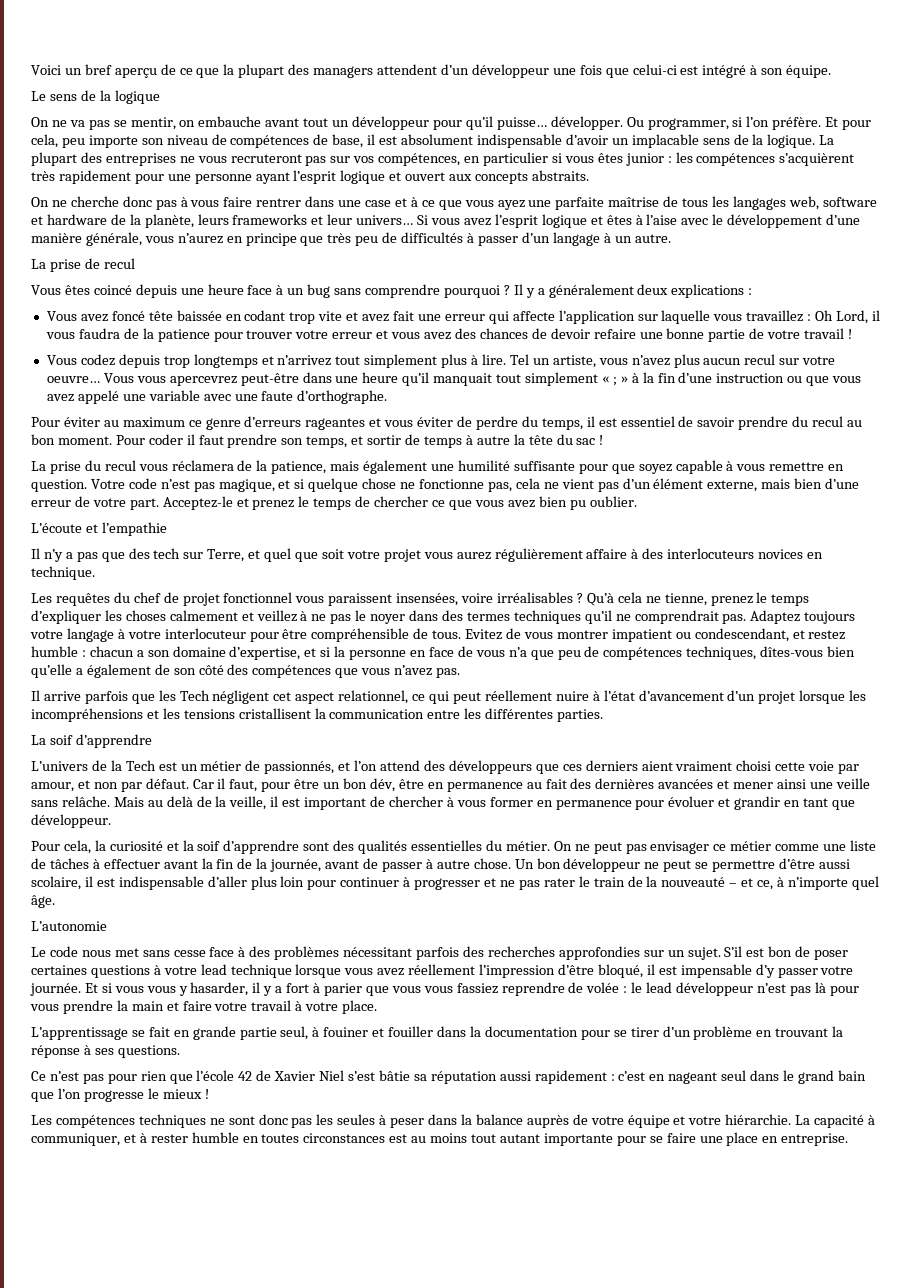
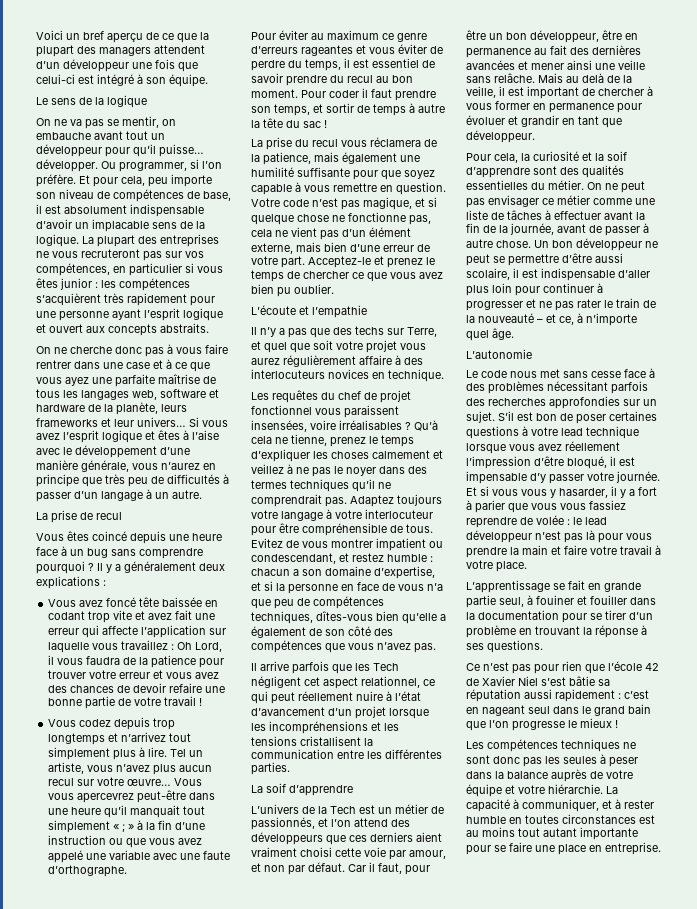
[46,376,100,383] oeuvre… -> [127,779,172,786] œuvre…
[153,548,181,559] tech -> [355,326,384,335] techs
[369,778,395,792] dév, -> [530,30,599,43] développeur,

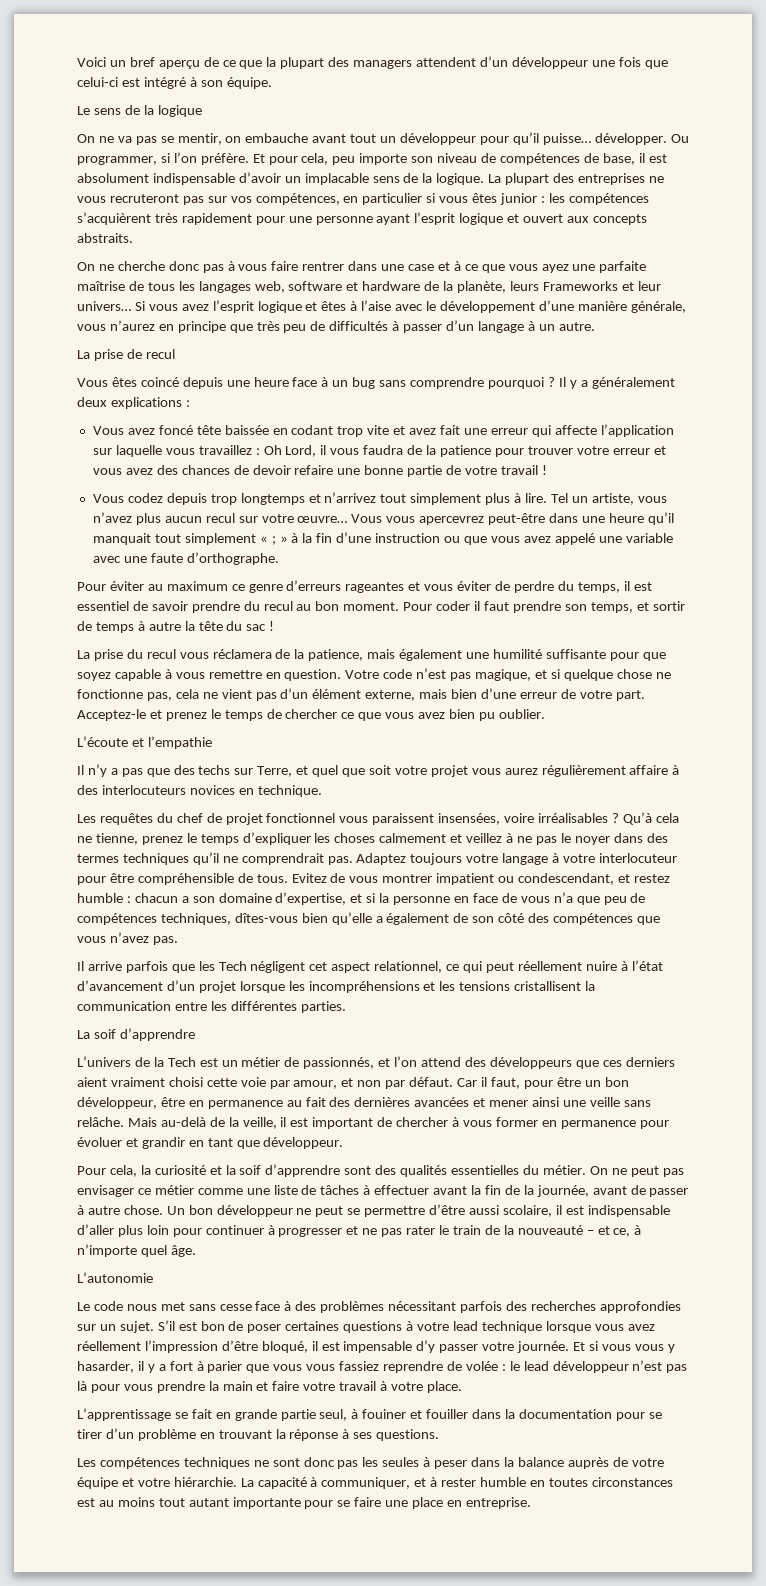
[36,418,98,427] frameworks -> [542,281,618,291] Frameworks
[566,73,604,83] au delà -> [160,1117,206,1127] au-delà
[466,661,659,674] [466,676,610,686] [466,689,649,702] [466,704,651,716] [466,718,618,731] // Ce n’est pas pour rien que l’école 42 de Xavier Niel s’est bâtie sa réputation aussi rapidement : c’est en nageant seul dans le grand bain que l’on progresse le mieux ! -> (440, 1435) none

